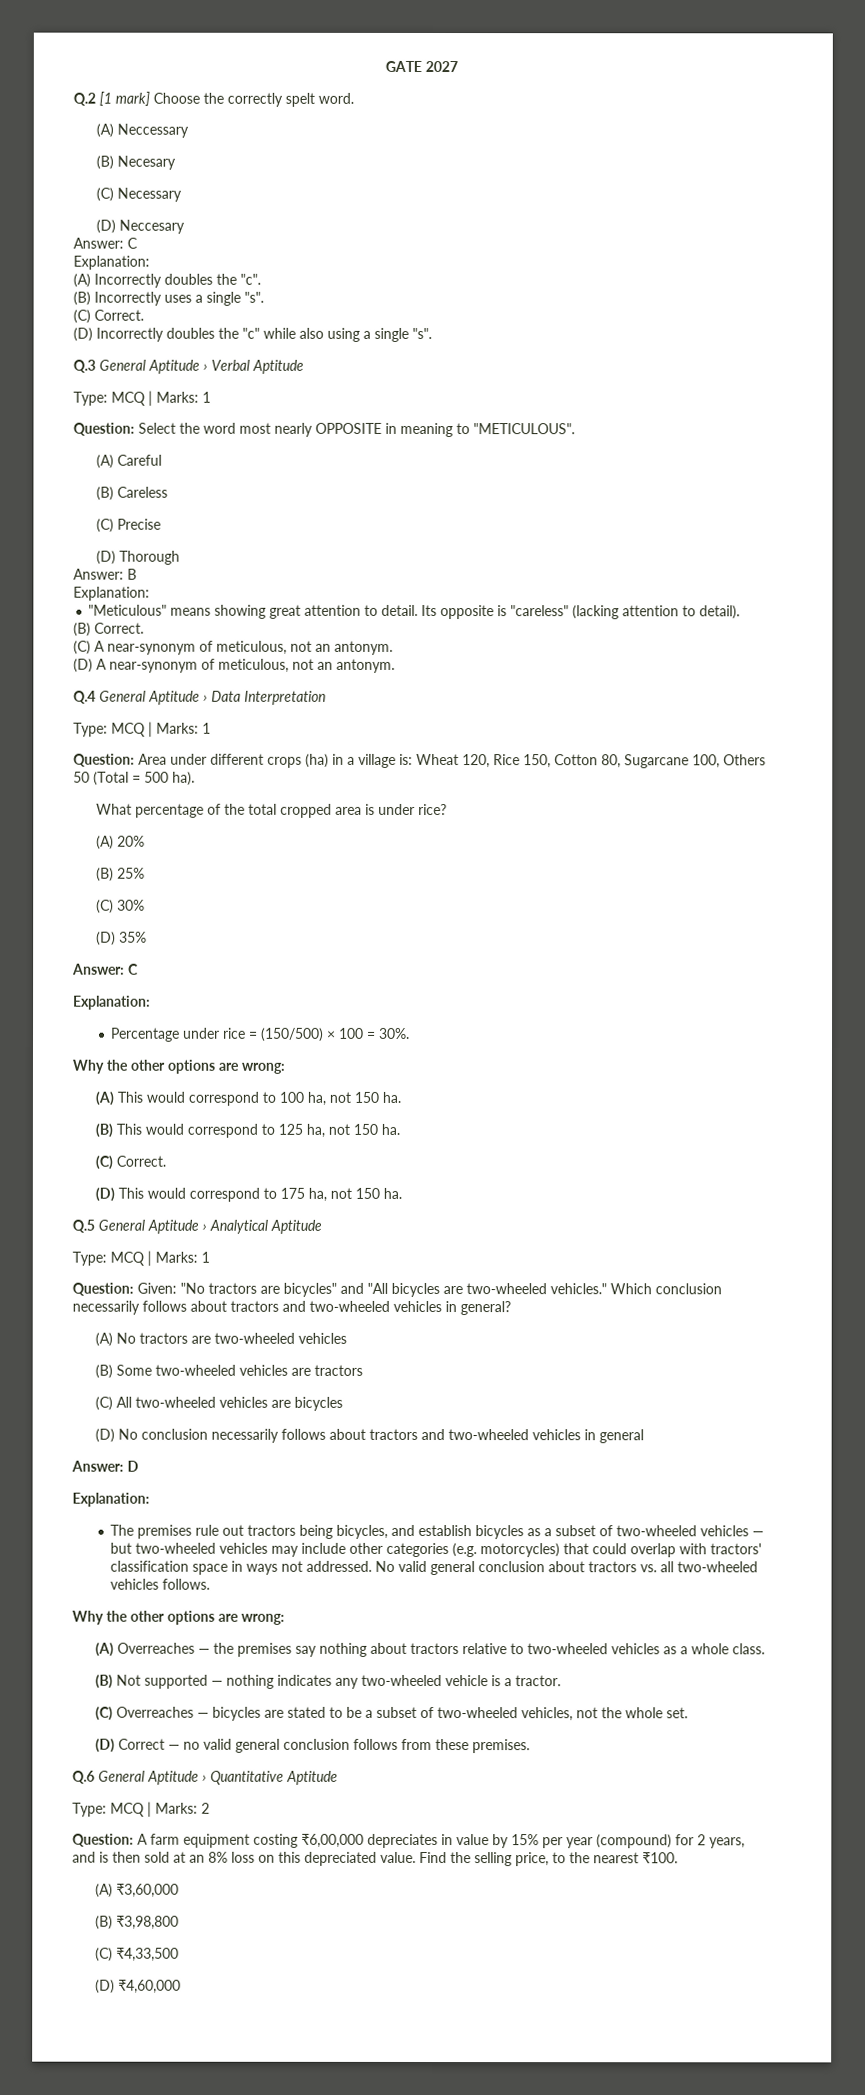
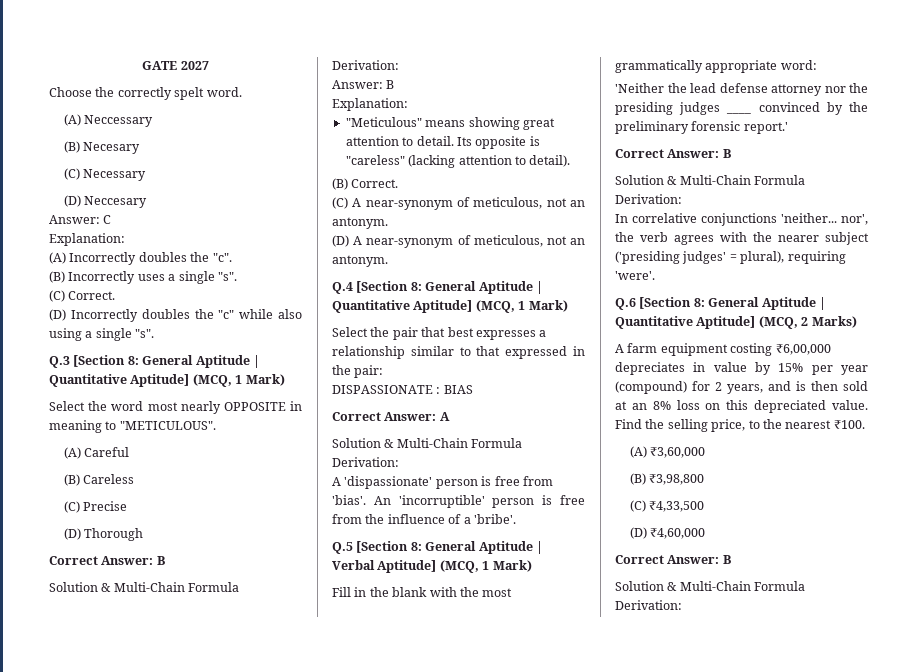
[73,91,150,106] Q.2 [1 mark] -> (209, 65) none
[99,359,304,374] [73,390,211,406] [73,422,135,436] General Aptitude › Verbal Aptitude // Type: MCQ | Marks: 1 // Question: -> [73,355,260,368] [49,374,285,387] [Section 8: General Aptitude | Quantitative Aptitude] (MCQ, 1 Mark) //
(180, 557) none -> [49,556,165,565] [49,582,240,592] [332,60,399,70] // Correct Answer: B // Solution & Multi-Chain Formula Derivation:
[99,690,326,705] [73,721,211,737] [73,753,766,769] [73,771,195,786] [95,803,447,818] [95,835,145,850] [95,867,145,882] [95,899,145,914] [95,931,147,946] [72,963,139,975] [73,995,151,1010] [111,1027,411,1042] [72,1059,285,1074] [94,1091,401,1106] [94,1123,400,1138] [94,1155,166,1170] [94,1187,402,1202] [72,1219,322,1234] [72,1250,210,1266] [72,1282,722,1298] [72,1300,511,1316] [94,1332,347,1347] [94,1364,363,1379] [94,1396,343,1411] [94,1428,644,1444] [71,1460,139,1472] [72,1492,150,1507] [110,1524,765,1540] [110,1542,763,1558] [110,1560,759,1576] [110,1578,211,1590] [72,1610,285,1625] [94,1642,765,1657] [94,1674,561,1689] [94,1706,688,1722] [94,1738,530,1754] [72,1770,338,1785] [72,1801,210,1817] [72,1833,134,1847] General Aptitude › Data Interpretation // Type: MCQ | Marks: 1 // Question: Area under different crops (ha) in a village is: Wheat 120, Rice 150, Cotton 80, Sugarcane 100, Others 50 (Total = 500 ha). // What percentage of the total cropped area is under rice? // (A) 20% // (B) 25% // (C) 30% // (D) 35% // Answer: C // Explanation: // Percentage under rice = (150/500) × 100 = 30%. // Why the other options are wrong: // (A) This would correspond to 100 ha, not 150 ha. // (B) This would correspond to 125 ha, not 150 ha. // (C) Correct. // (D) This would correspond to 175 ha, not 150 ha. // Q.5 General Aptitude › Analytical Aptitude // Type: MCQ | Marks: 1 // Question: Given: "No tractors are bicycles" and "All bicycles are two-wheeled vehicles." Which conclusion necessarily follows about tractors and two-wheeled vehicles in general? // (A) No tractors are two-wheeled vehicles // (B) Some two-wheeled vehicles are tractors // (C) All two-wheeled vehicles are bicycles // (D) No conclusion necessarily follows about tractors and two-wheeled vehicles in general // Answer: D // Explanation: // The premises rule out tractors being bicycles, and establish bicycles as a subset of two-wheeled vehicles — but two-wheeled vehicles may include other categories (e.g. motorcycles) that could overlap with tractors' classification space in ways not addressed. No valid general conclusion about tractors vs. all two-wheeled vehicles follows. // Why the other options are wrong: // (A) Overreaches — the premises say nothing about tractors relative to two-wheeled vehicles as a whole class. // (B) Not supported — nothing indicates any two-wheeled vehicle is a tractor. // (C) Overreaches — bicycles are stated to be a subset of two-wheeled vehicles, not the whole set. // (D) Correct — no valid general conclusion follows from these premises. // Q.6 General Aptitude › Quantitative Aptitude // Type: MCQ | Marks: 2 // Question: -> [356,281,543,294] [332,300,568,313] [332,327,547,340] [332,346,585,359] [332,365,384,378] [332,385,473,394] [332,412,450,421] [332,438,523,448] [332,457,399,467] [332,476,553,489] [332,495,585,508] [332,514,516,524] [332,541,543,554] [332,560,532,573] [332,587,513,597] [615,60,817,73] [615,83,868,96] [615,102,752,115] [758,102,868,115] [615,121,788,134] [615,149,731,158] [615,175,806,185] [615,194,682,204] [615,213,868,226] [615,232,869,245] [615,251,846,264] [615,271,655,280] [615,297,826,310] [615,316,857,329] [Section 8: General Aptitude | Quantitative Aptitude] (MCQ, 1 Mark) // Select the pair that best expresses a relationship similar to that expressed in the pair: // DISPASSIONATE : BIAS // Correct Answer: A // Solution & Multi-Chain Formula Derivation: // A 'dispassionate' person is free from 'bias'. An 'incorruptible' person is free from the influence of a 'bribe'. // Q.5 [Section 8: General Aptitude | Verbal Aptitude] (MCQ, 1 Mark) // Fill in the blank with the most grammatically appropriate word: // 'Neither the lead defense attorney nor the presiding judges ____ convinced by the preliminary forensic report.' // Correct Answer: B // Solution & Multi-Chain Formula Derivation: // In correlative conjunctions 'neither... nor', the verb agrees with the nearer subject ('presiding judges' = plural), requiring 'were'. // Q.6 [Section 8: General Aptitude | Quantitative Aptitude] (MCQ, 2 Marks) //
(181, 1986) none -> [615,555,731,564] [615,581,806,591] [615,600,682,610] // Correct Answer: B // Solution & Multi-Chain Formula Derivation:

